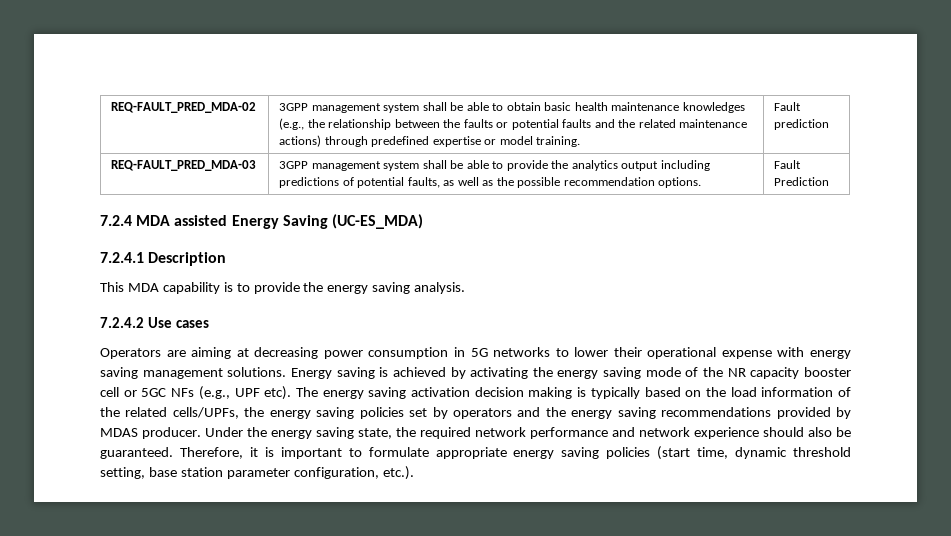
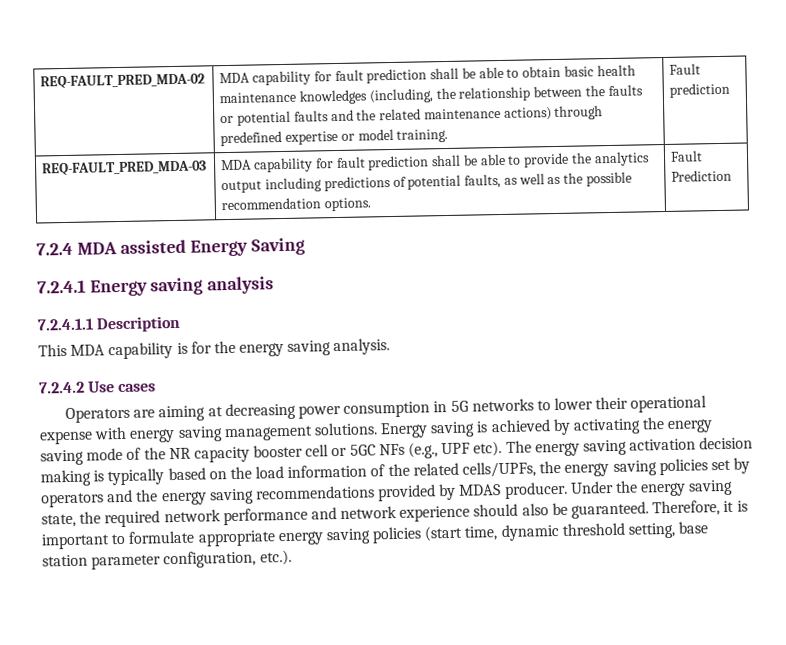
[279,103,420,113] 3GPP management system -> [219,68,428,86] MDA capability for fault prediction
[279,118,305,130] (e.g., -> [368,88,433,104] (including,
[279,161,420,171] 3GPP management system -> [220,155,430,173] MDA capability for fault prediction
[331,214,423,229] (UC-ES_MDA) -> (305, 246) none
(144, 257) none -> [89,276,275,297] [37,318,94,331] Energy saving analysis // 7.2.4.1.1
[236,282,300,294] to provide -> [190,341,212,354] for

